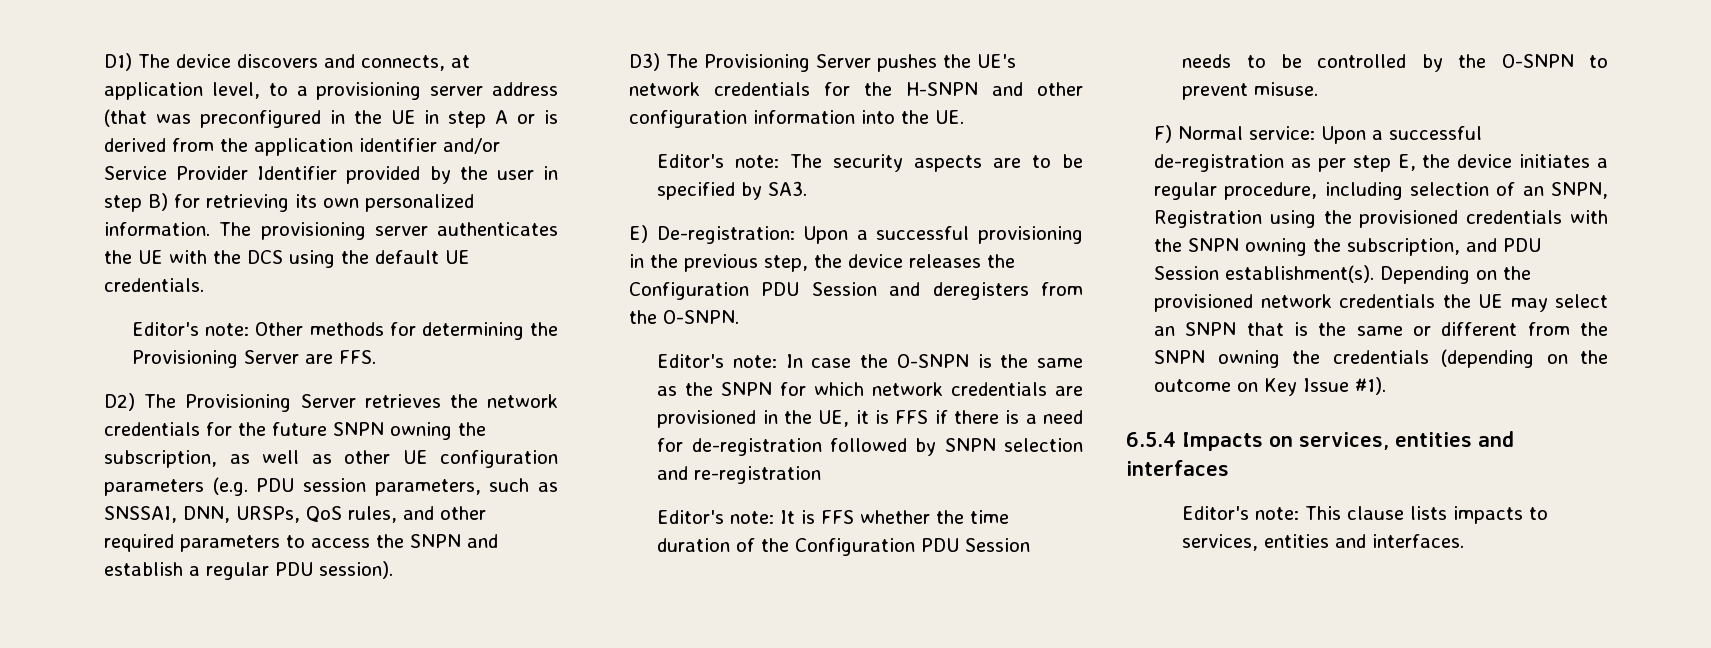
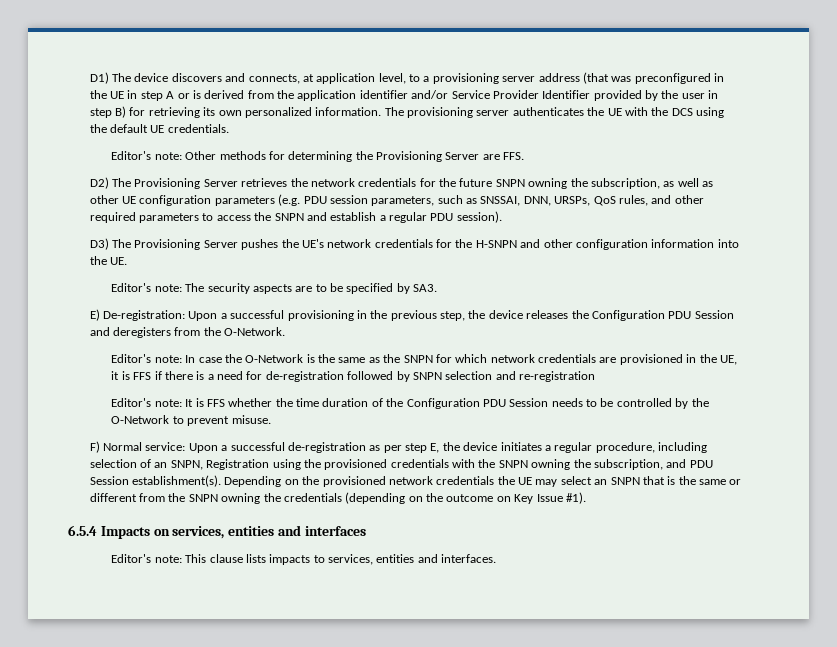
[663,310,740,324] O-SNPN. -> [224,327,286,336] O-Network.
[896,354,969,368] O-SNPN -> [245,354,304,363] O-Network
[1501,54,1574,68] O-SNPN -> [111,415,170,424] O-Network

